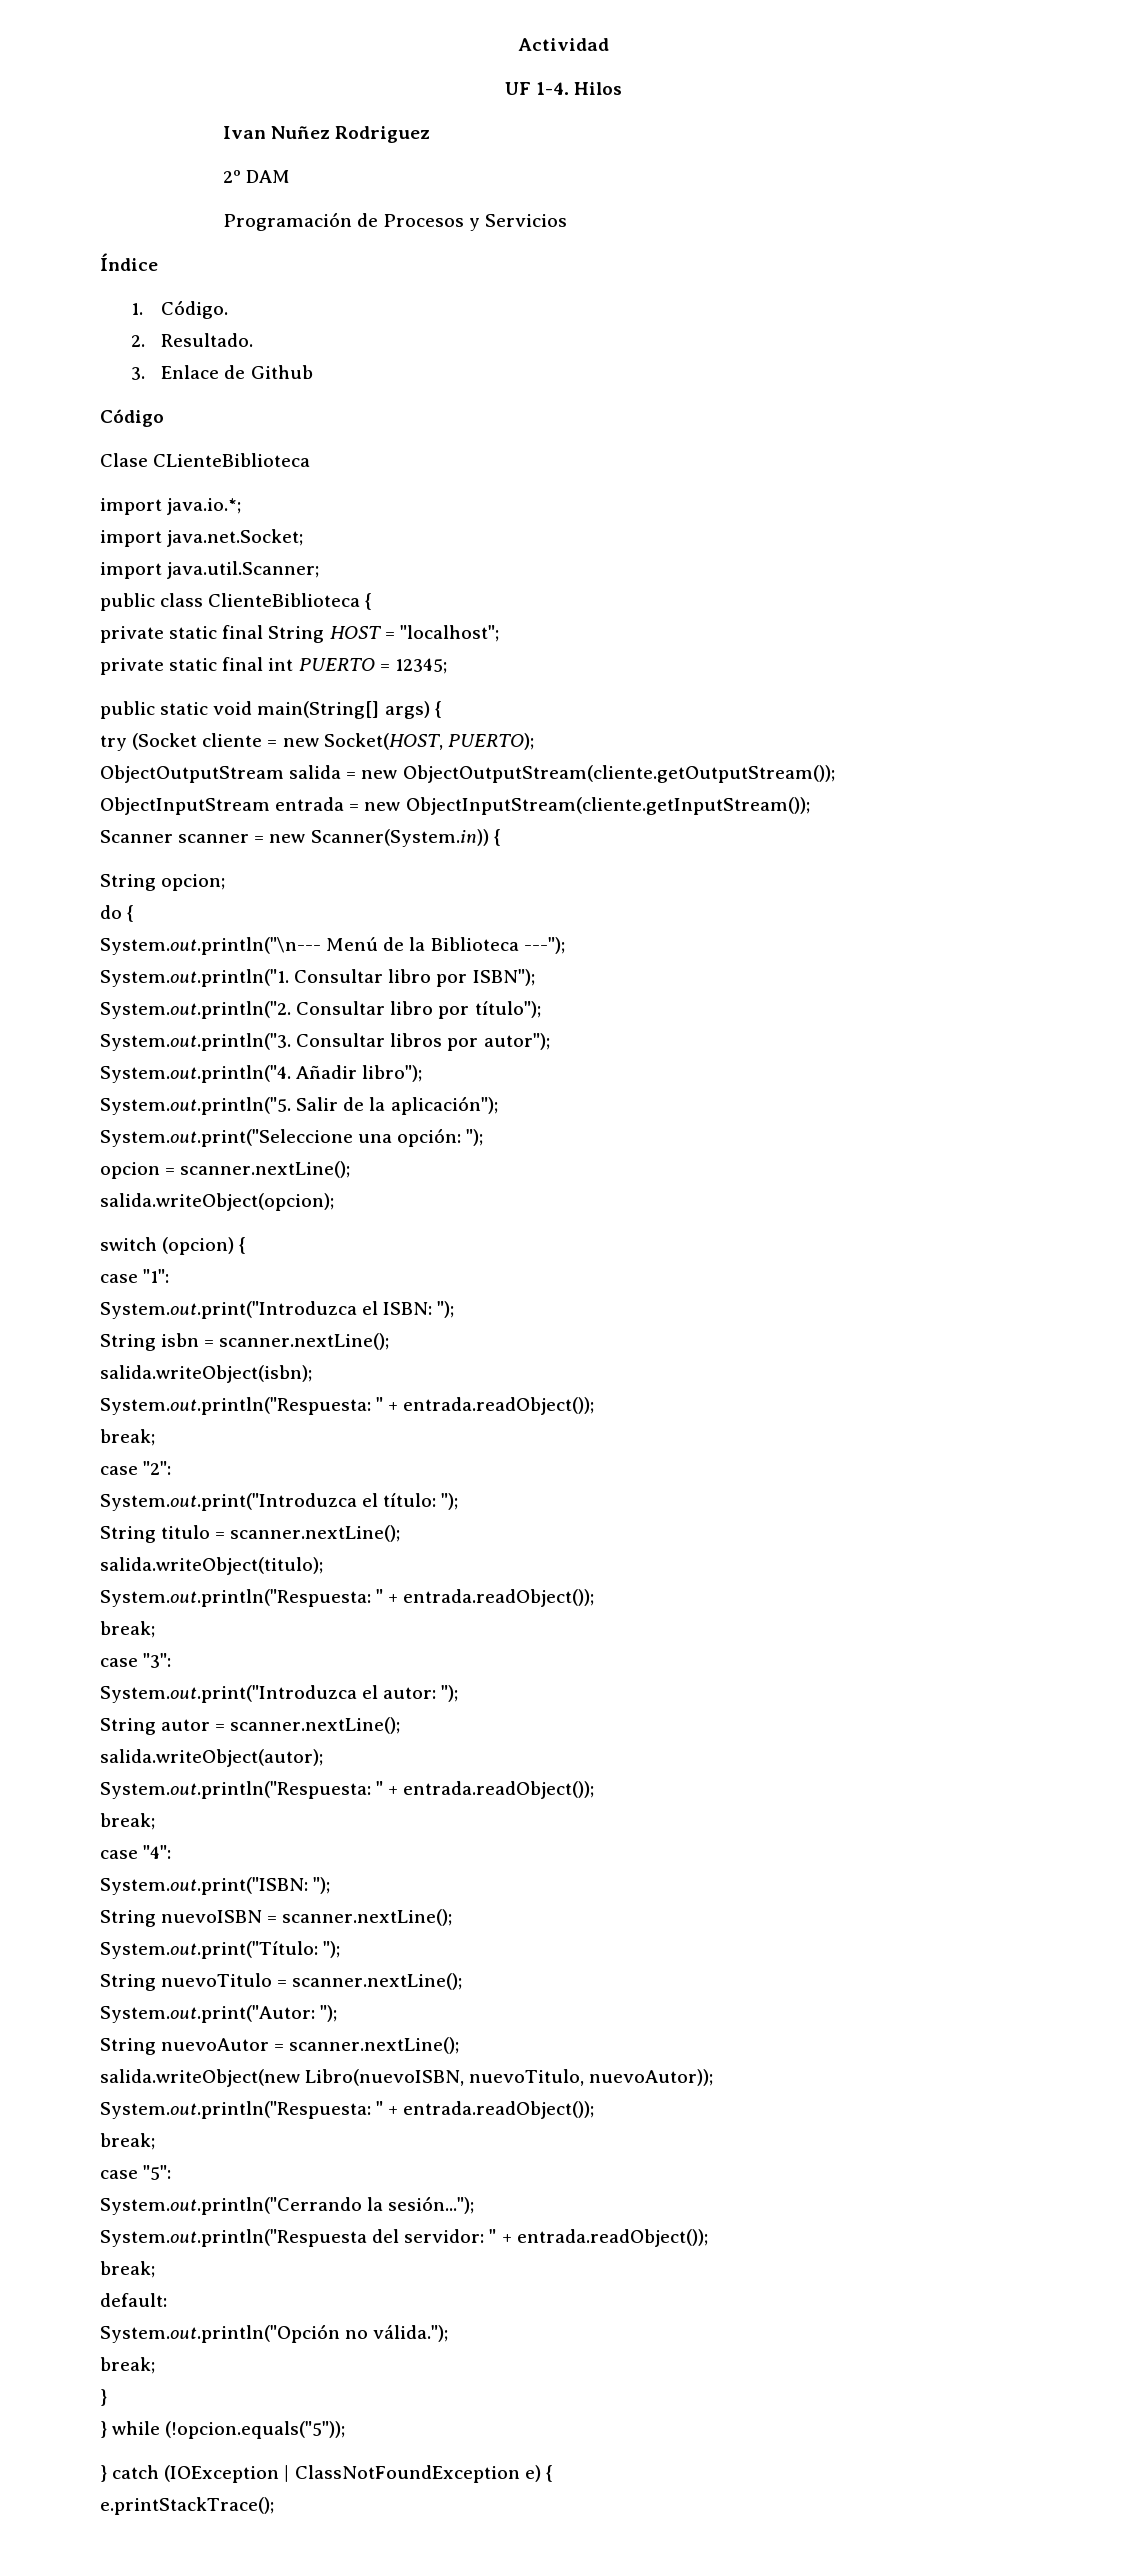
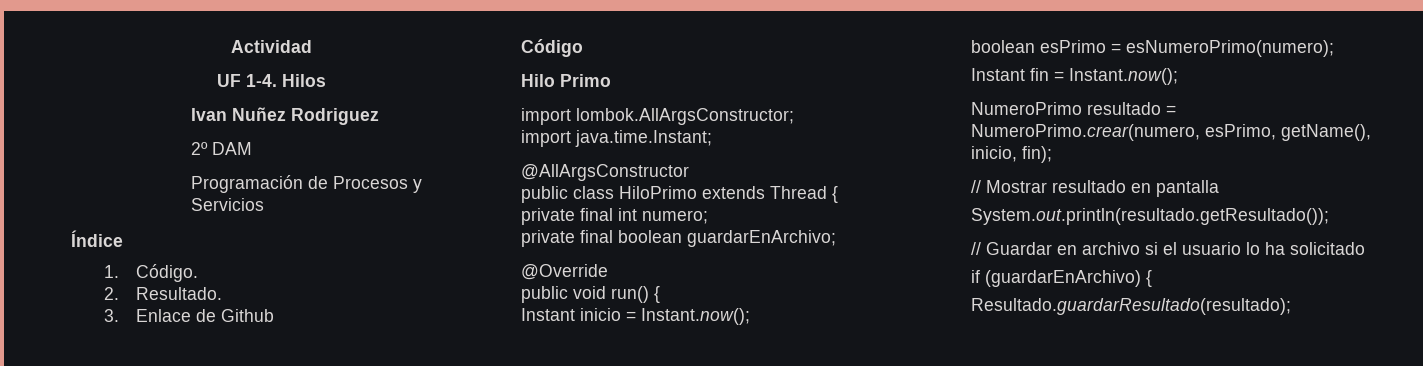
[100,453,311,467] [100,498,242,515] [100,529,304,547] [100,561,320,579] Clase CLienteBiblioteca // import java.io.*; // import java.net.Socket; // import java.util.Scanner; -> [521,74,611,87] [521,108,794,125] [521,130,712,147] [521,164,689,181] Hilo Primo // import lombok.AllArgsConstructor; // import java.time.Instant; // @AllArgsConstructor
[208,593,361,607] ClienteBiblioteca -> [619,186,827,199] HiloPrimo extends Thread
[169,625,499,643] [100,657,447,675] [100,701,442,719] [100,733,534,751] [100,765,835,783] [100,797,810,815] [100,829,501,847] [100,874,226,891] [100,905,135,922] [100,937,565,955] [100,969,535,987] [100,1001,541,1019] [100,1033,550,1051] [100,1065,423,1083] [100,1096,498,1115] [100,1128,484,1147] [100,1161,351,1179] [100,1193,334,1211] [100,1237,247,1255] [100,1269,170,1283] [100,1301,455,1319] [100,1333,390,1351] [100,1365,312,1383] [100,1397,595,1415] [100,1429,155,1446] [100,1461,172,1475] [100,1493,459,1511] [100,1525,401,1543] [100,1557,323,1575] [100,1589,595,1607] [100,1621,155,1638] [100,1653,172,1668] [100,1685,459,1703] [100,1717,401,1735] [100,1749,323,1767] [100,1781,595,1799] [100,1813,155,1830] [100,1845,172,1859] [100,1877,331,1895] [100,1909,453,1927] [100,1941,341,1959] [100,1973,463,1991] [100,2005,338,2023] [100,2037,460,2055] [100,2069,714,2087] [100,2101,595,2119] [100,2133,155,2150] [100,2165,172,2180] [100,2196,475,2215] [100,2229,708,2247] [100,2261,155,2278] [100,2293,167,2307] [100,2324,449,2343] [100,2357,155,2374] [100,2389,107,2406] [100,2421,346,2439] [100,2465,553,2483] [100,2497,274,2515] static final String HOST = "localhost"; // private static final int PUERTO = 12345; // public static void main(String[] args) { // try (Socket cliente = new Socket(HOST, PUERTO); // ObjectOutputStream salida = new ObjectOutputStream(cliente.getOutputStream()); // ObjectInputStream entrada = new ObjectInputStream(cliente.getInputStream()); // Scanner scanner = new Scanner(System.in)) { // String opcion; // do { // System.out.println("\n--- Menú de la Biblioteca ---"); // System.out.println("1. Consultar libro por ISBN"); // System.out.println("2. Consultar libro por título"); // System.out.println("3. Consultar libros por autor"); // System.out.println("4. Añadir libro"); // System.out.println("5. Salir de la aplicación"); // System.out.print("Seleccione una opción: "); // opcion = scanner.nextLine(); // salida.writeObject(opcion); // switch (opcion) { // case "1": // System.out.print("Introduzca el ISBN: "); // String isbn = scanner.nextLine(); // salida.writeObject(isbn); // System.out.println("Respuesta: " + entrada.readObject()); // break; // case "2": // System.out.print("Introduzca el título: "); // String titulo = scanner.nextLine(); // salida.writeObject(titulo); // System.out.println("Respuesta: " + entrada.readObject()); // break; // case "3": // System.out.print("Introduzca el autor: "); // String autor = scanner.nextLine(); // salida.writeObject(autor); // System.out.println("Respuesta: " + entrada.readObject()); // break; // case "4": // System.out.print("ISBN: "); // String nuevoISBN = scanner.nextLine(); // System.out.print("Título: "); // String nuevoTitulo = scanner.nextLine(); // System.out.print("Autor: "); // String nuevoAutor = scanner.nextLine(); // salida.writeObject(new Libro(nuevoISBN, nuevoTitulo, nuevoAutor)); // System.out.println("Respuesta: " + entrada.readObject()); // break; // case "5": // System.out.println("Cerrando la sesión..."); // System.out.println("Respuesta del servidor: " + entrada.readObject()); // break; // default: // System.out.println("Opción no válida."); // break; // } // } while (!opcion.equals("5")); // } catch (IOException | ClassNotFoundException e) { // e.printStackTrace(); -> [580,208,708,224] [521,230,836,247] [521,264,608,280] [521,286,660,303] [521,308,750,325] [971,40,1334,57] [971,68,1178,85] [971,102,1176,115] [971,124,1371,141] [971,146,1052,163] [971,180,1219,197] [971,208,1329,225] [971,242,1365,255] [971,270,1152,287] [971,298,1291,315] final int numero; // private final boolean guardarEnArchivo; // @Override // public void run() { // Instant inicio = Instant.now(); // boolean esPrimo = esNumeroPrimo(numero); // Instant fin = Instant.now(); // NumeroPrimo resultado = NumeroPrimo.crear(numero, esPrimo, getName(), inicio, fin); // // Mostrar resultado en pantalla // System.out.println(resultado.getResultado()); // // Guardar en archivo si el usuario lo ha solicitado // if (guardarEnArchivo) { // Resultado.guardarResultado(resultado);

